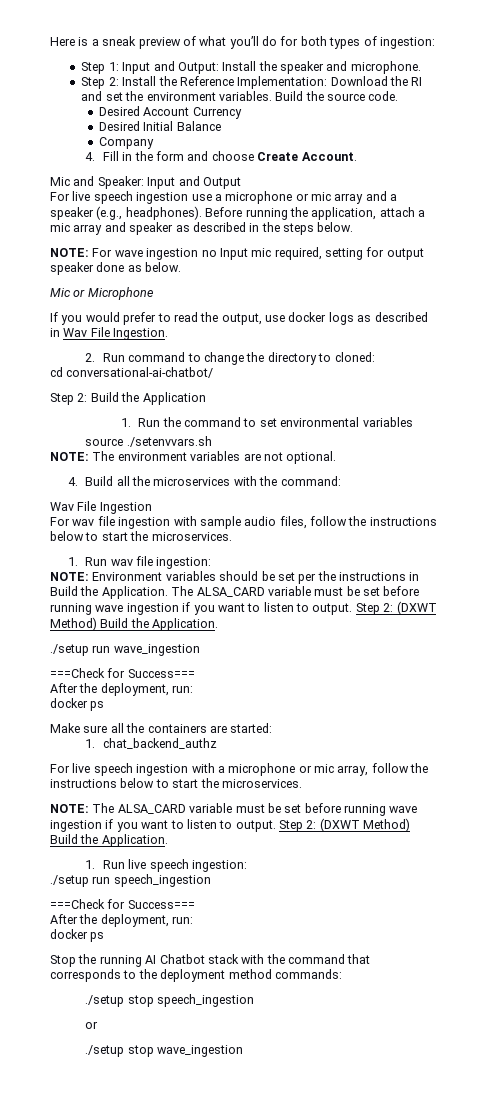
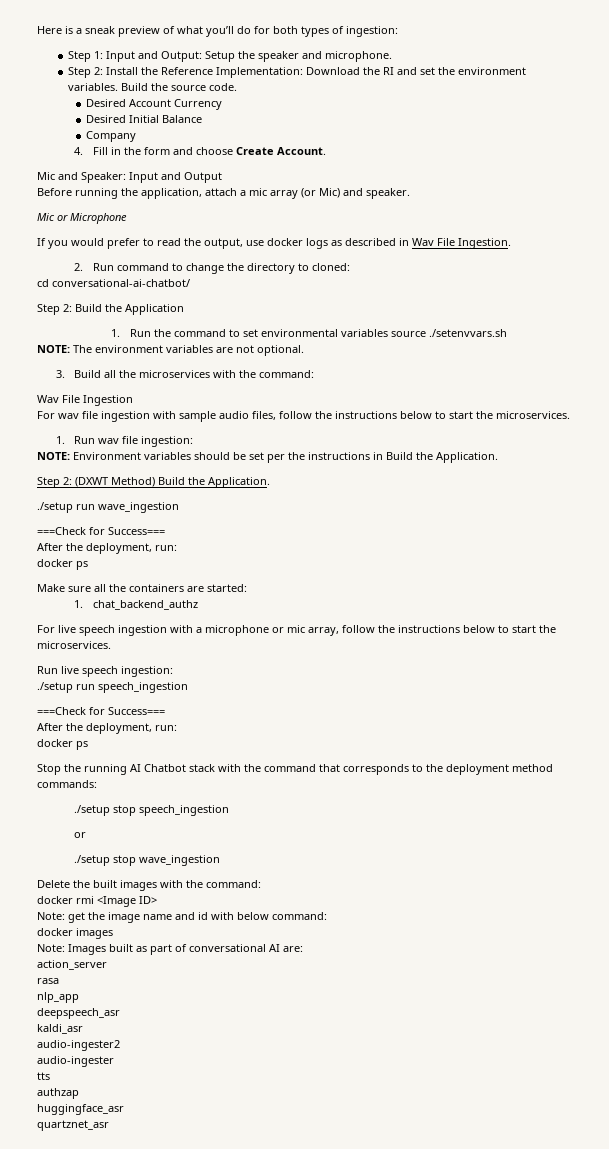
[222,61,257,71] Install -> [204,51,235,62] Setup
[50,191,398,204] [50,206,202,220] For live speech ingestion use a microphone or mic array and a speaker (e.g., headphones). -> (222, 177) none
[104,222,354,235] [50,247,424,260] [50,262,182,275] and speaker as described in the steps below. // NOTE: For wave ingestion no Input mic required, setting for output speaker done as below. -> [301,188,410,199] (or Mic) and speaker.
(413, 422) // -> (388, 333) none
[67,477,78,486] 4. -> [55,370,65,378] 3.
[171,586,420,597] [50,602,353,615] The ALSA_CARD variable must be set before running wave ingestion if you want to listen to output. -> (498, 457) //
[50,803,418,816] [50,818,411,832] [50,834,168,847] [85,860,96,869] NOTE: The ALSA_CARD variable must be set before running wave ingestion if you want to listen to output. Step 2: (DXWT Method) Build the Application. // 1. -> (111, 645) none
(244, 1051) none -> [37,880,261,891] [37,896,157,907] [37,912,327,923] [37,928,113,939] [37,944,303,955] [37,960,107,970] [37,978,59,984] [37,992,79,1003] [37,1008,120,1019] [37,1024,83,1034] [37,1040,120,1051] [37,1056,114,1067] [37,1072,50,1080] [37,1088,79,1099] [37,1104,124,1115] [37,1120,109,1131] // Delete the built images with the command: // docker rmi <Image ID> // Note: get the image name and id with below command: // docker images // Note: Images built as part of conversational AI are: // action_server // rasa // nlp_app // deepspeech_asr // kaldi_asr // audio-ingester2 // audio-ingester // tts // authzap // huggingface_asr // quartznet_asr

